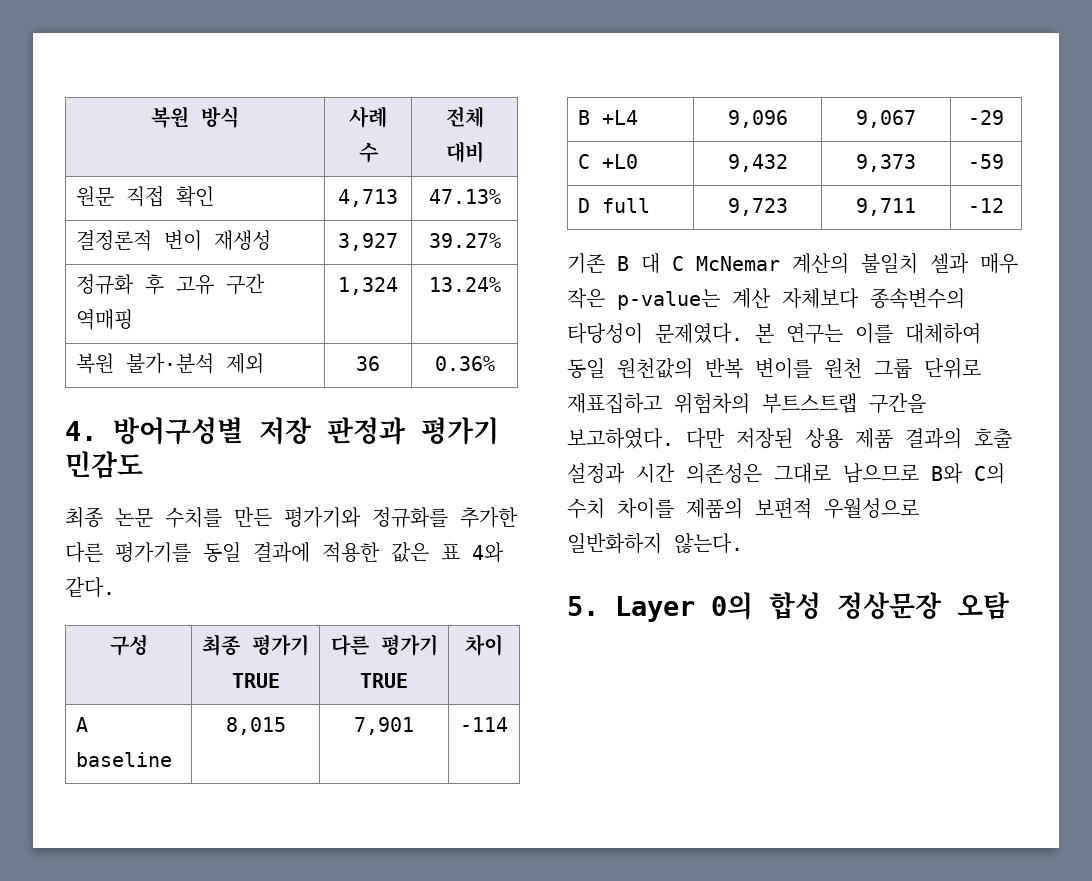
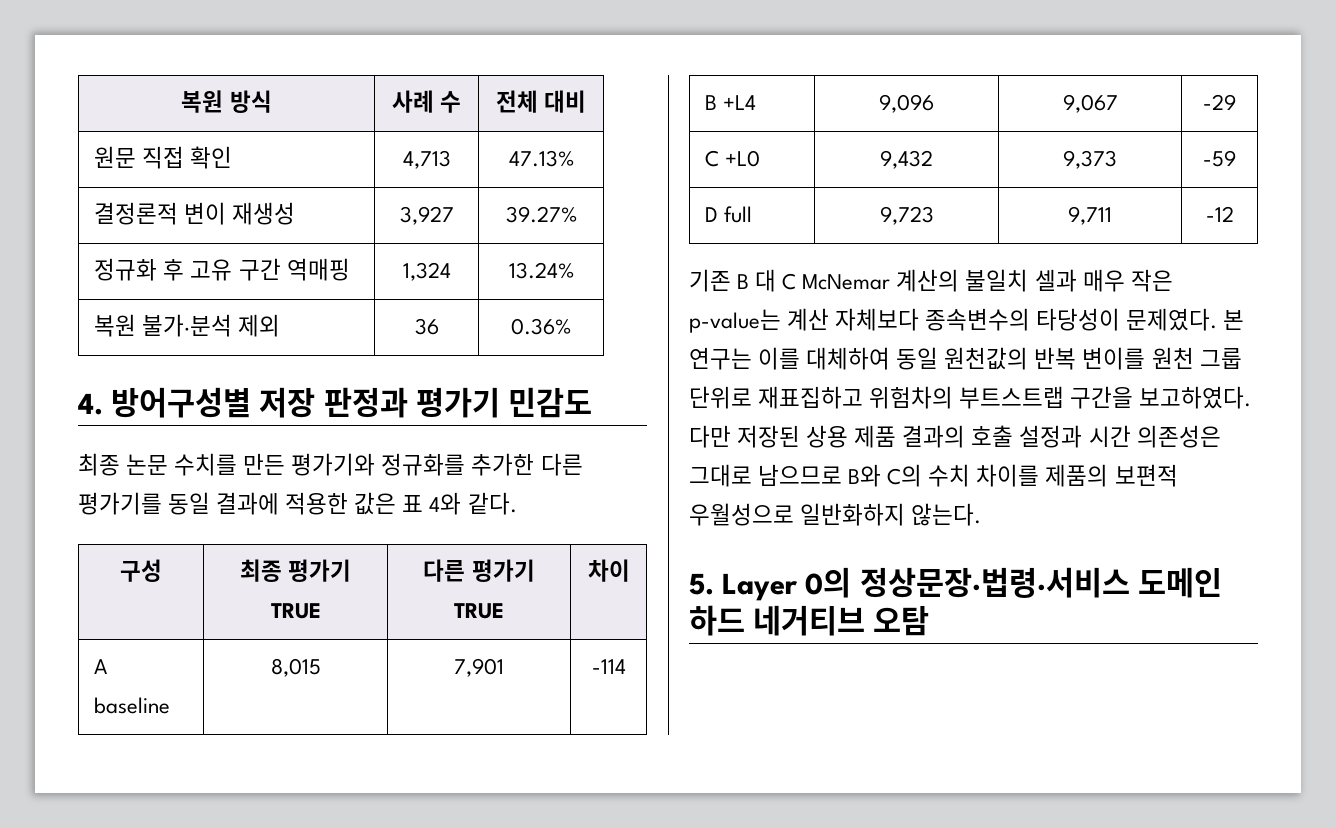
[769,592,942,620] 합성 정상문장 -> [859,567,1222,598] [689,605,866,636] 정상문장·법령·서비스 도메인 하드 네거티브

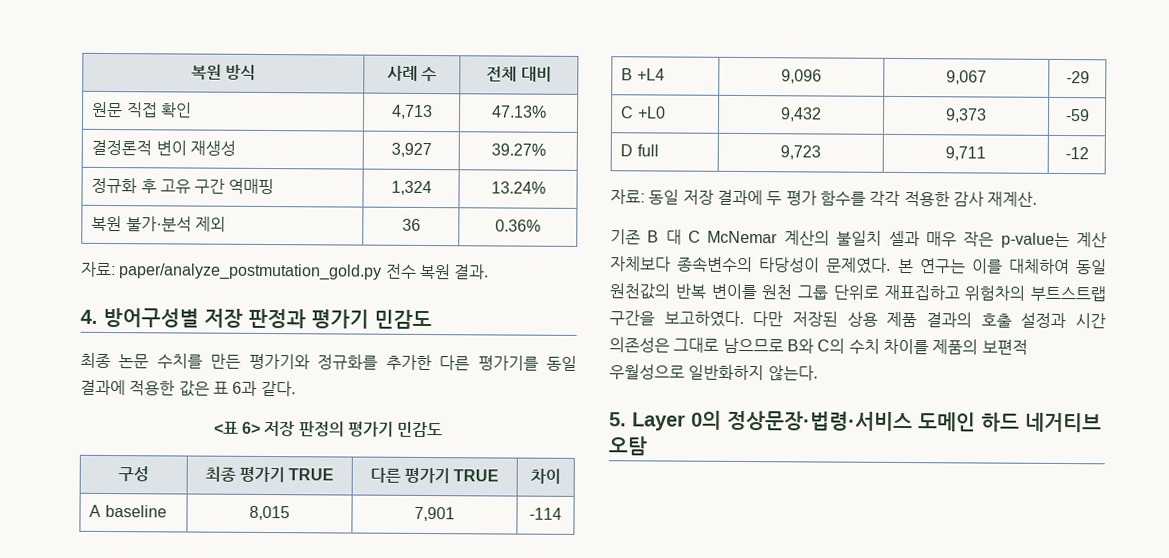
(571, 326) none -> [81,261,490,281] // 자료: paper/analyze_postmutation_gold.py 전수 복원 결과.
[429,492,462,515] 4와 -> [232,380,258,396] 6과
(517, 503) none -> [213,420,444,438] // <표 6> 저장 판정의 평가기 민감도
(1234, 214) none -> [610,189,1038,207] // 자료: 동일 저장 결과에 두 평가 함수를 각각 적용한 감사 재계산.

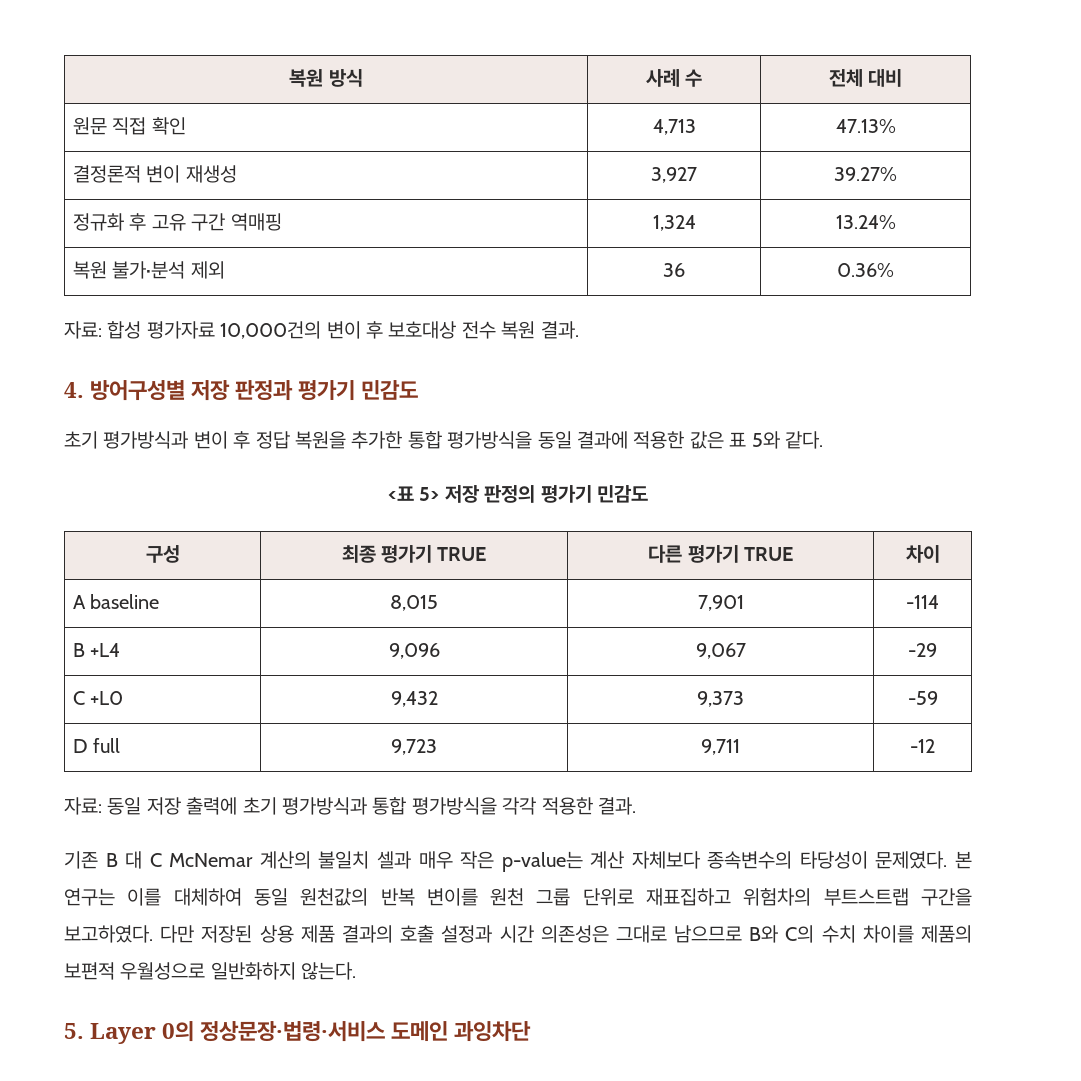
[118,263,383,281] paper/analyze_postmutation_gold.py -> [107,321,457,339] 합성 평가자료 10,000건의 변이 후 보호대상
[80,352,539,371] 최종 논문 수치를 만든 평가기와 정규화를 추가한 다른 평가기를 -> [64,431,533,449] 초기 평가방식과 변이 후 정답 복원을 추가한 통합 평가방식을
[232,380,258,396] 6과 -> [751,431,780,449] 5와
[242,421,262,434] 6> -> [419,487,440,501] 5>
[716,189,1038,207] 결과에 두 평가 함수를 각각 적용한 감사 재계산. -> [186,797,636,815] 출력에 초기 평가방식과 통합 평가방식을 각각 적용한 결과.
[981,412,1102,433] [608,436,648,456] 하드 네거티브 오탐 -> [454,1021,532,1042] 과잉차단

